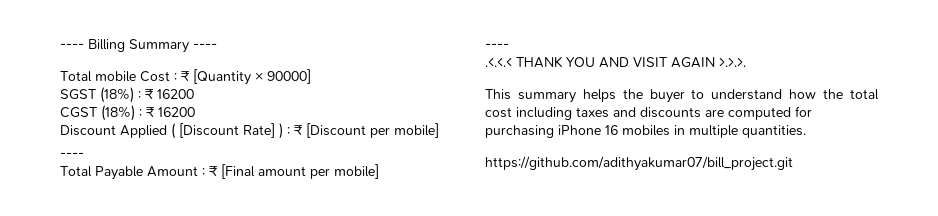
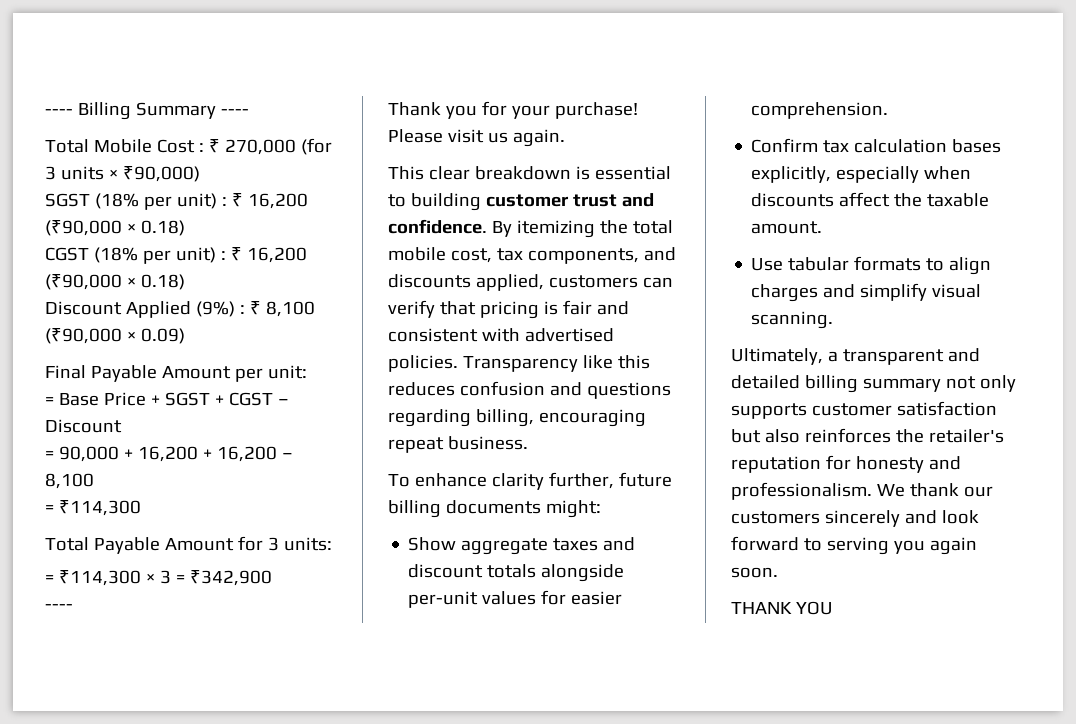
[95,71,136,82] mobile -> [93,139,152,153] Mobile
[193,69,311,85] [60,87,194,103] [60,105,195,121] [60,123,439,139] [60,152,84,158] [60,164,379,180] [485,43,509,49] [485,56,746,68] [485,89,879,103] [485,106,812,120] [485,125,806,138] [485,156,793,171] [Quantity × 90000] // SGST (18%) : ₹ 16200 // CGST (18%) : ₹ 16200 // Discount Applied ( [Discount Rate] ) : ₹ [Discount per mobile] // ---- // Total Payable Amount : ₹ [Final amount per mobile] // ---- // .<.<.< THANK YOU AND VISIT AGAIN >.>.>. // This summary helps the buyer to understand how the total cost including taxes and discounts are computed for purchasing iPhone 16 mobiles in multiple quantities. // https://github.com/adithyakumar07/bill_project.git -> [224,138,332,155] [45,166,200,182] [45,193,308,210] [45,220,185,236] [45,247,307,264] [45,274,185,290] [45,301,315,318] [45,328,185,344] [45,365,307,382] [45,392,289,406] [45,419,122,433] [45,446,293,462] [45,473,94,489] [45,500,141,516] [45,536,332,554] [45,570,272,586] [45,604,73,610] [388,101,638,119] [388,129,565,147] [388,166,671,180] [388,193,654,211] [388,219,673,238] [388,247,676,264] [388,274,673,291] [388,300,629,319] [388,328,614,342] [388,355,650,372] [388,381,671,399] [388,409,646,427] [388,436,528,453] [388,472,672,490] [388,500,601,518] [408,537,636,555] [408,564,625,582] [408,590,623,608] [751,102,889,119] [751,138,1002,153] [751,166,972,183] [751,192,990,207] [751,221,823,234] [751,256,992,275] [751,283,982,302] [751,311,834,329] [731,348,980,365] [731,375,1016,393] [731,401,997,419] [731,428,1004,443] [731,455,961,473] [731,482,993,500] [731,510,979,527] [731,536,977,555] [731,567,778,578] [731,601,833,615] 270,000 (for 3 units × ₹90,000) // SGST (18% per unit) : ₹ 16,200 (₹90,000 × 0.18) // CGST (18% per unit) : ₹ 16,200 (₹90,000 × 0.18) // Discount Applied (9%) : ₹ 8,100 (₹90,000 × 0.09) // Final Payable Amount per unit: // = Base Price + SGST + CGST – Discount // = 90,000 + 16,200 + 16,200 – 8,100 // = ₹114,300 // Total Payable Amount for 3 units: // = ₹114,300 × 3 = ₹342,900 // ---- // Thank you for your purchase! Please visit us again. // This clear breakdown is essential to building customer trust and confidence. By itemizing the total mobile cost, tax components, and discounts applied, customers can verify that pricing is fair and consistent with advertised policies. Transparency like this reduces confusion and questions regarding billing, encouraging repeat business. // To enhance clarity further, future billing documents might: // Show aggregate taxes and discount totals alongside per-unit values for easier comprehension. // Confirm tax calculation bases explicitly, especially when discounts affect the taxable amount. // Use tabular formats to align charges and simplify visual scanning. // Ultimately, a transparent and detailed billing summary not only supports customer satisfaction but also reinforces the retailer's reputation for honesty and professionalism. We thank our customers sincerely and look forward to serving you again soon. // THANK YOU

